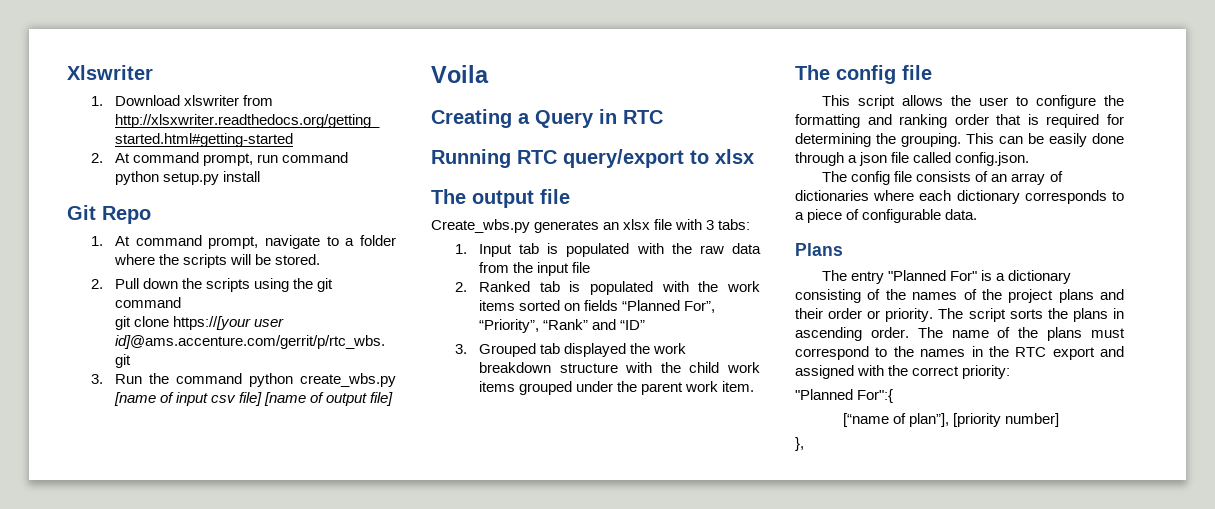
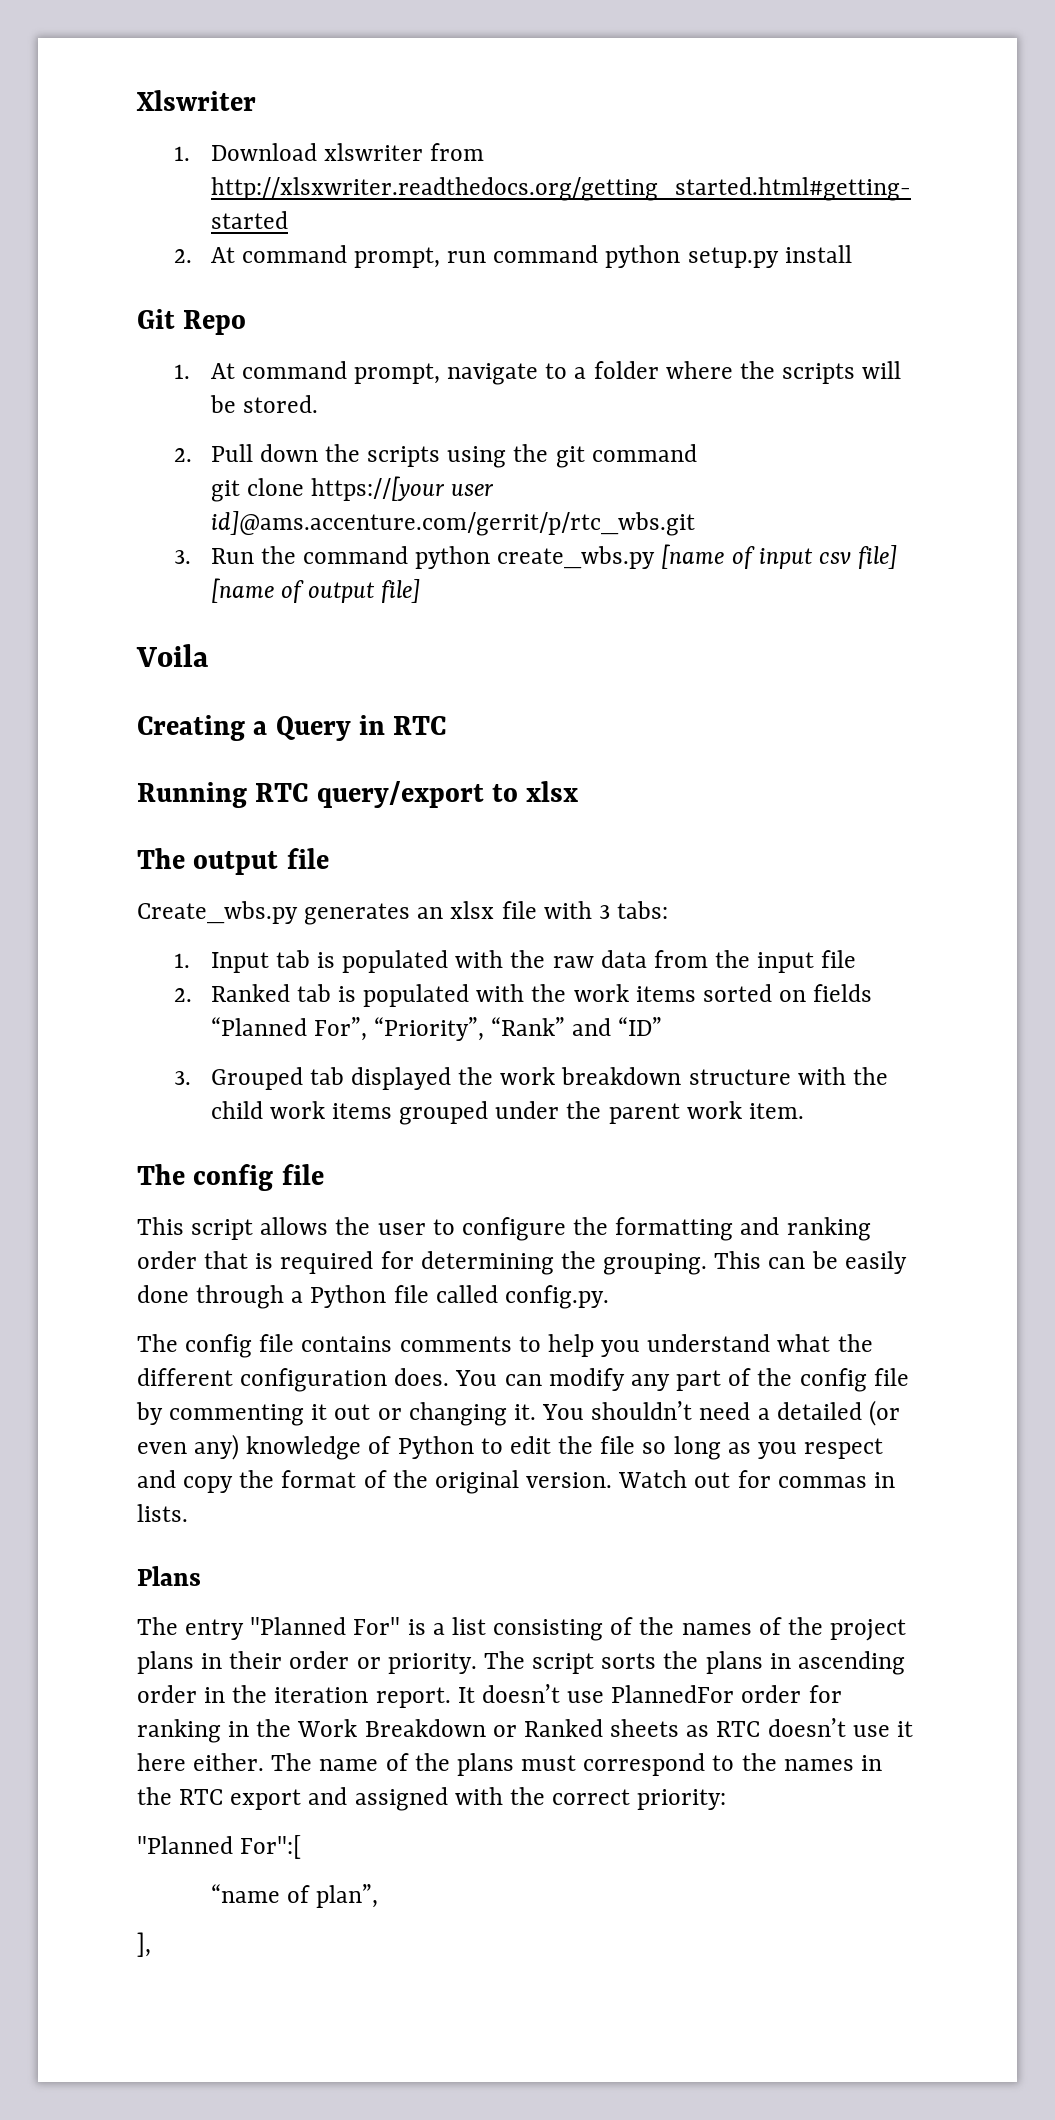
[859,152,888,166] json -> [310,1285,387,1308] Python
[955,152,1030,166] [822,171,1063,185] [795,190,1124,204] [795,209,978,223] config.json. // The config file consists of an array of dictionaries where each dictionary corresponds to a piece of configurable data. -> [504,1285,609,1309] [137,1334,873,1358] [137,1368,909,1392] [136,1400,900,1426] [137,1434,884,1460] [137,1470,895,1494] [137,1504,188,1522] config.py. // The config file contains comments to help you understand what the different configuration does. You can modify any part of the config file by commenting it out or changing it. You shouldn’t need a detailed (or even any) knowledge of Python to edit the file so long as you respect and copy the format of the original version. Watch out for commas in lists.
[1008,270,1072,284] dictionary -> [451,1617,486,1635] list
[1100,289,1124,300] and -> [201,1653,223,1669] in
[870,327,909,338] order. -> [137,1684,842,1708] [137,1718,913,1743] [137,1753,265,1771] order in the iteration report. It doesn’t use PlannedFor order for ranking in the Work Breakdown or Ranked sheets as RTC doesn’t use it here either.
[857,389,894,403] [842,413,1060,427] [795,437,804,451] For":{ // [“name of plan”], [priority number] // }, -> [240,1835,302,1859] [210,1884,378,1908] [137,1932,151,1957] For":[ // “name of plan”, // ],

